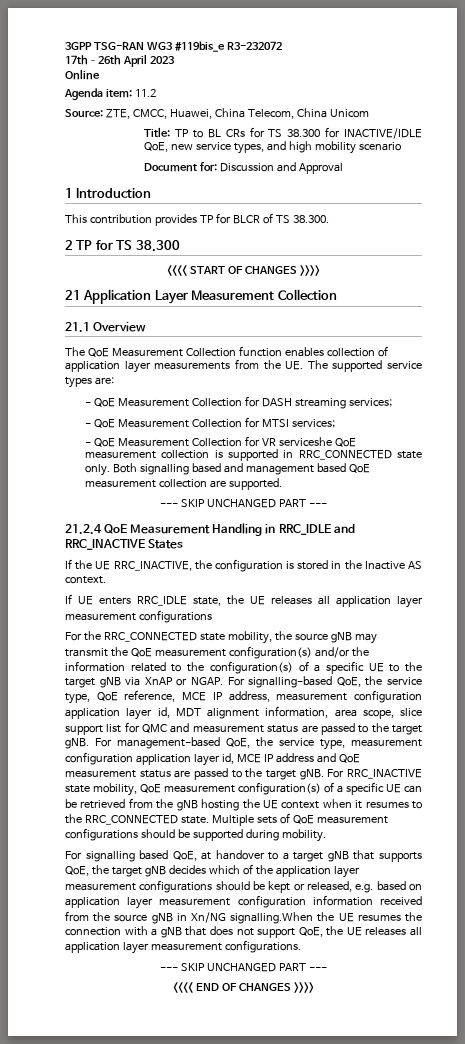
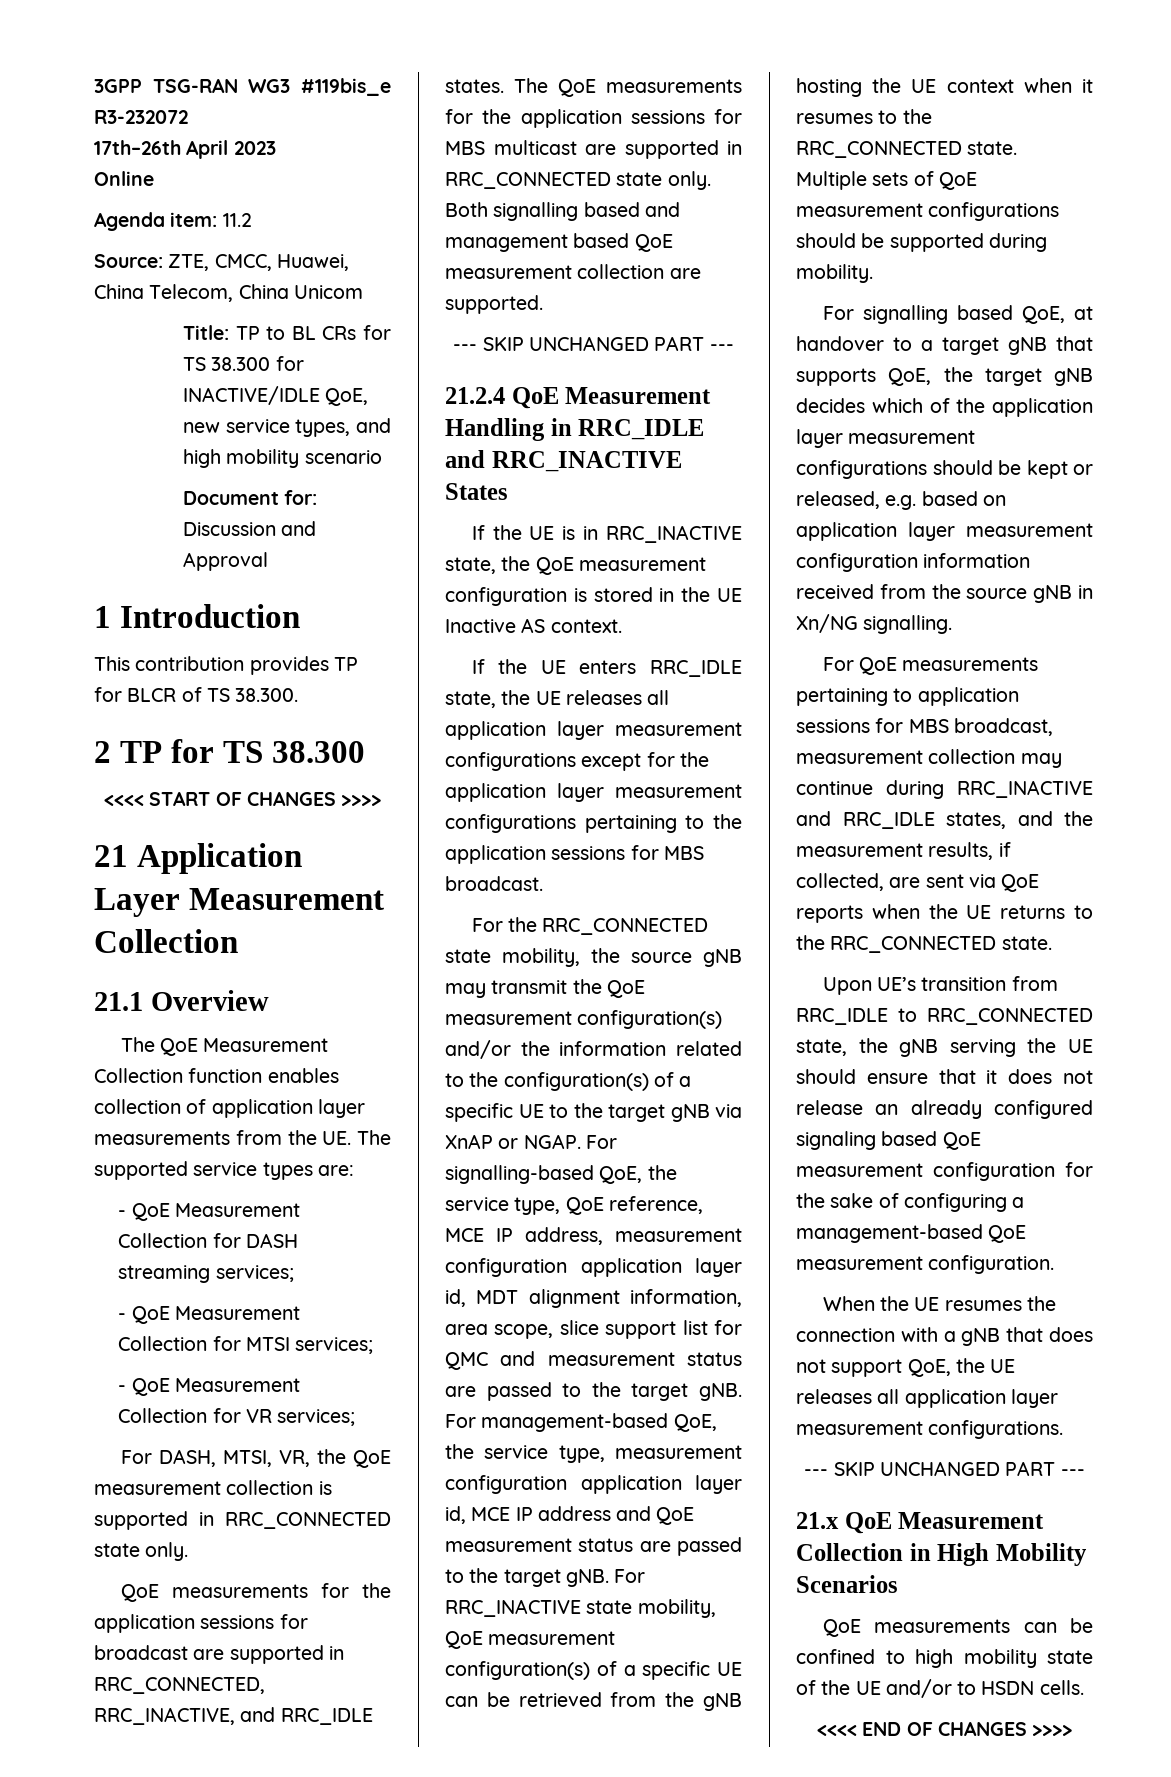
[278,437,332,446] serviceshe -> [277,1409,356,1426] [120,1449,346,1467] services; // For DASH, MTSI, VR, the
(110, 470) none -> [120,1583,391,1602] [94,1614,308,1633] [94,1645,344,1664] [94,1677,265,1694] [94,1707,373,1725] [445,78,742,97] [445,109,742,128] [445,140,742,159] [445,171,711,190] // QoE measurements for the application sessions for broadcast are supported in RRC_CONNECTED, RRC_INACTIVE, and RRC_IDLE states. The QoE measurements for the application sessions for MBS multicast are supported in RRC_CONNECTED state only.
[113,560,212,571] RRC_INACTIVE, the -> [562,525,742,543] [445,556,706,575] is in RRC_INACTIVE state, the QoE measurement
(362, 565) none -> [717,588,742,602] UE
(72, 599) none -> [498,659,528,674] the
(212, 616) none -> [581,752,709,771] [445,783,742,802] [445,814,742,833] [445,845,704,864] [445,876,543,891] except for the application layer measurement configurations pertaining to the application sessions for MBS broadcast.
[230,912,314,924] signalling.When -> [863,615,953,634] [822,657,1039,675] [796,687,1019,706] [796,718,1053,736] [796,749,1062,768] [796,780,1093,799] [796,811,1093,829] [796,842,1011,860] [796,873,1040,892] [796,904,1093,923] [796,935,1052,953] [822,976,1058,995] [796,1008,1093,1025] [796,1038,1093,1057] [796,1069,1093,1084] [796,1100,1093,1119] [796,1131,981,1150] [796,1162,1093,1181] [796,1193,1025,1212] [796,1224,1027,1243] [796,1255,1055,1274] [822,1296,875,1311] signalling. // For QoE measurements pertaining to application sessions for MBS broadcast, measurement collection may continue during RRC_INACTIVE and RRC_IDLE states, and the measurement results, if collected, are sent via QoE reports when the UE returns to the RRC_CONNECTED state. // Upon UE’s transition from RRC_IDLE to RRC_CONNECTED state, the gNB serving the UE should ensure that it does not release an already configured signaling based QoE measurement configuration for the sake of configuring a management-based QoE measurement configuration. // When
(327, 969) none -> [796,1512,1045,1534] [796,1543,1087,1566] [796,1575,898,1593] [822,1618,1093,1637] [796,1649,1093,1668] [796,1679,1084,1698] // 21.x QoE Measurement Collection in High Mobility Scenarios // QoE measurements can be confined to high mobility state of the UE and/or to HSDN cells.

